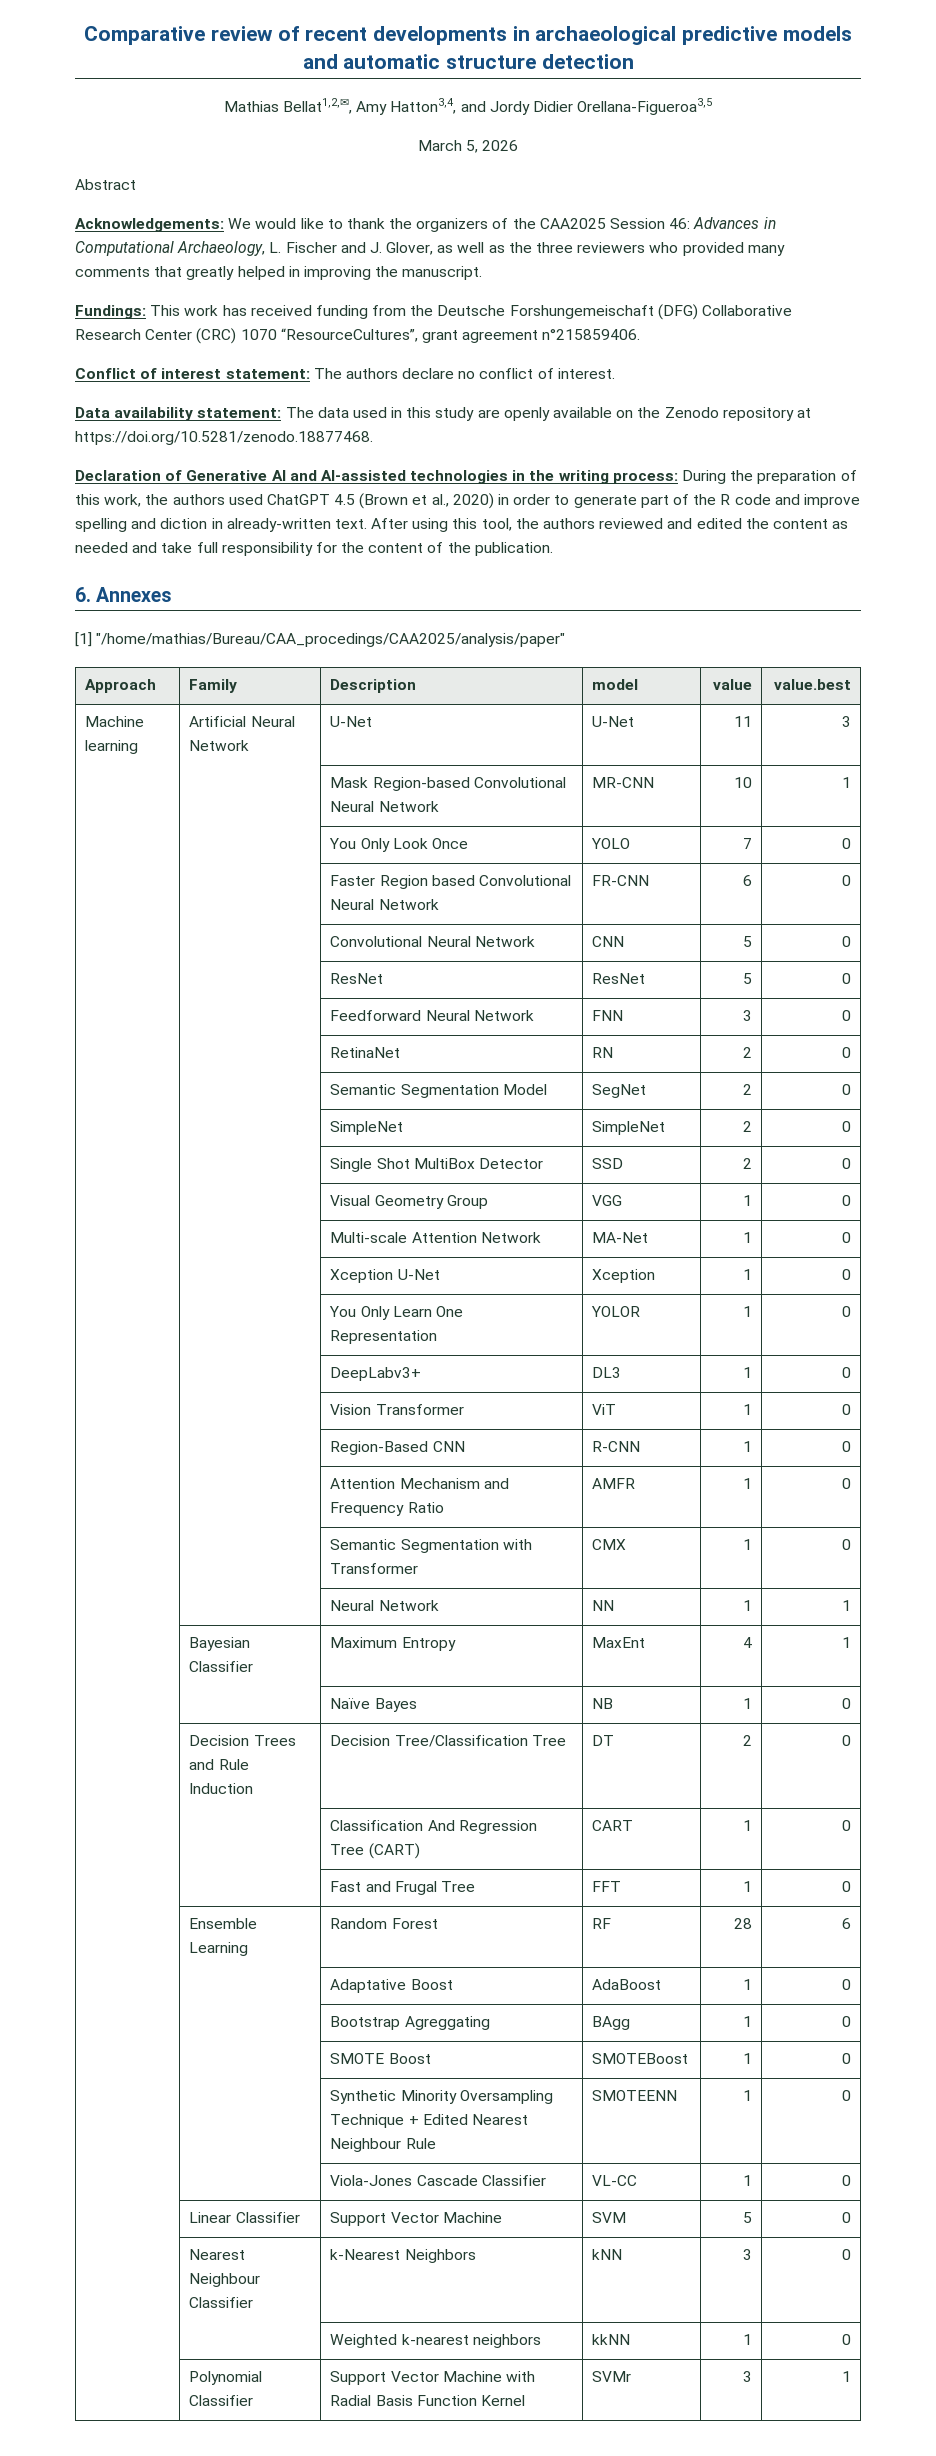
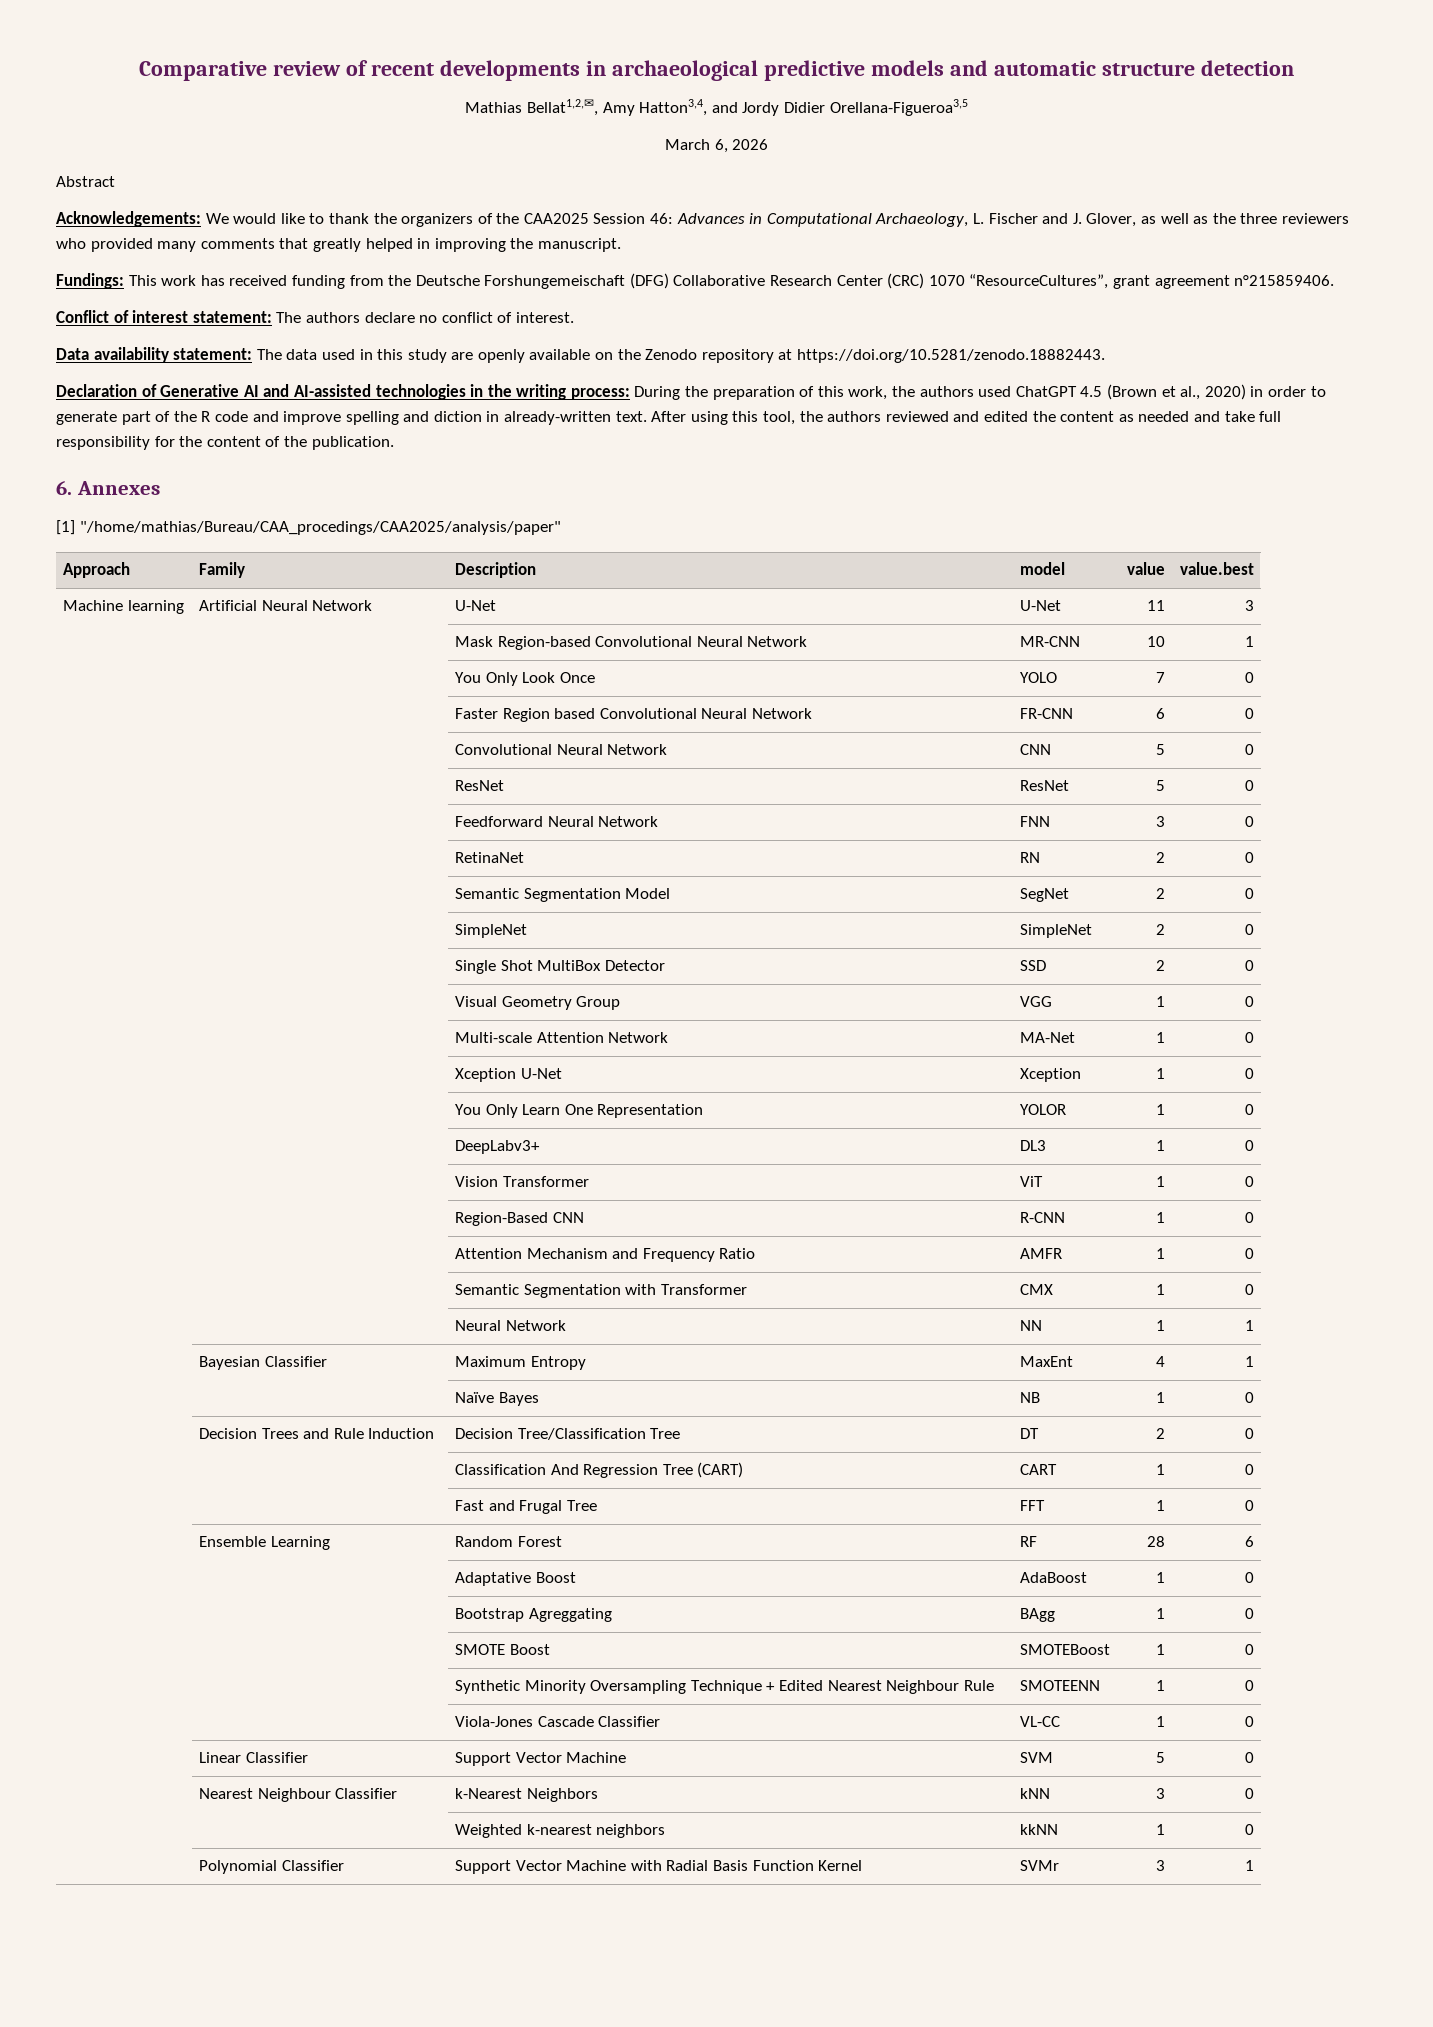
[466,140,478,153] 5, -> [714,139,728,153] 6,
[75,431,373,445] https://doi.org/10.5281/zenodo.18877468. -> [797,349,1106,363] https://doi.org/10.5281/zenodo.18882443.

